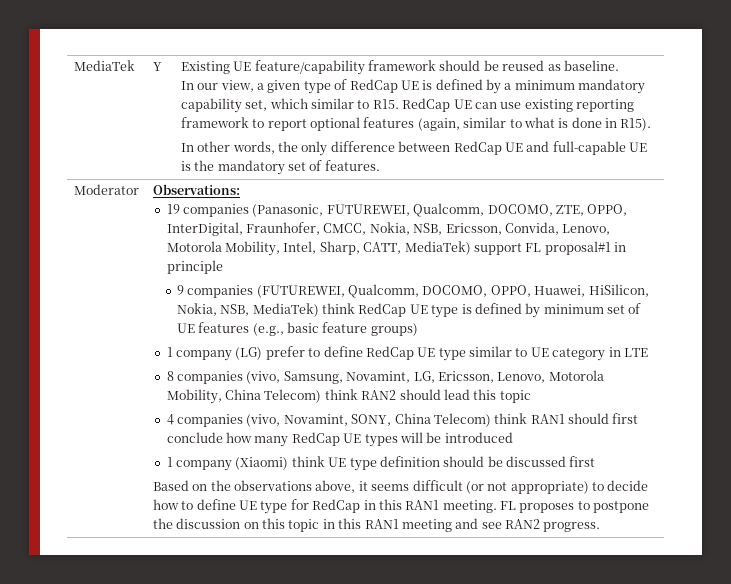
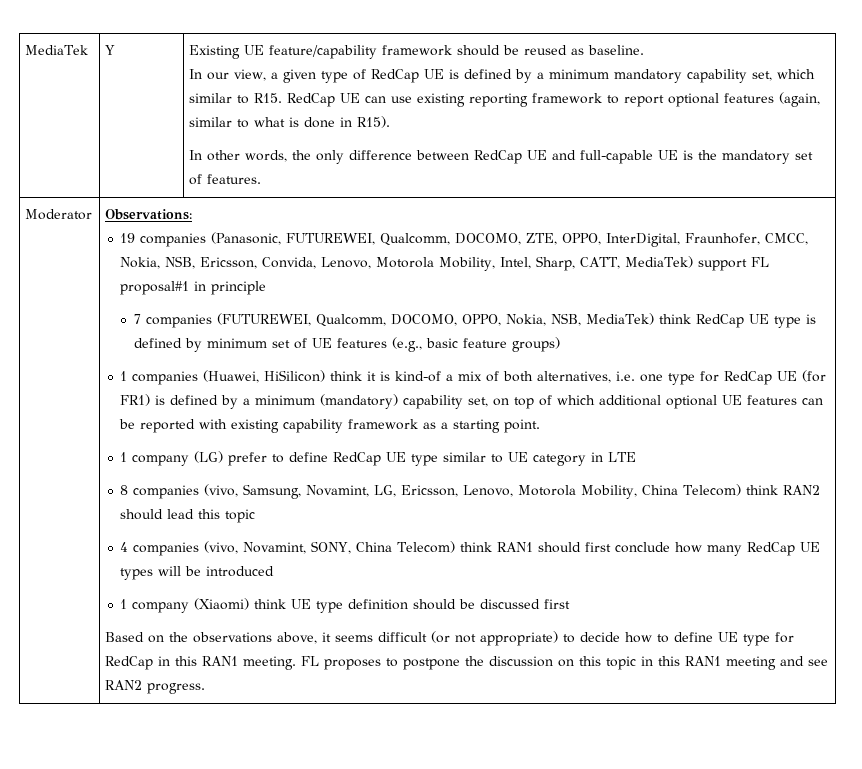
[176,285,184,295] 9 -> [133,314,141,324] 7
[534,284,649,297] Huawei, HiSilicon, -> (501, 320) none
(418, 329) none -> [120,370,827,385] [120,394,824,409] [119,419,541,433] // 1 companies (Huawei, HiSilicon) think it is kind-of a mix of both alternatives, i.e. one type for RedCap UE (for FR1) is defined by a minimum (mandatory) capability set, on top of which additional optional UE features can be reported with existing capability framework as a starting point.

